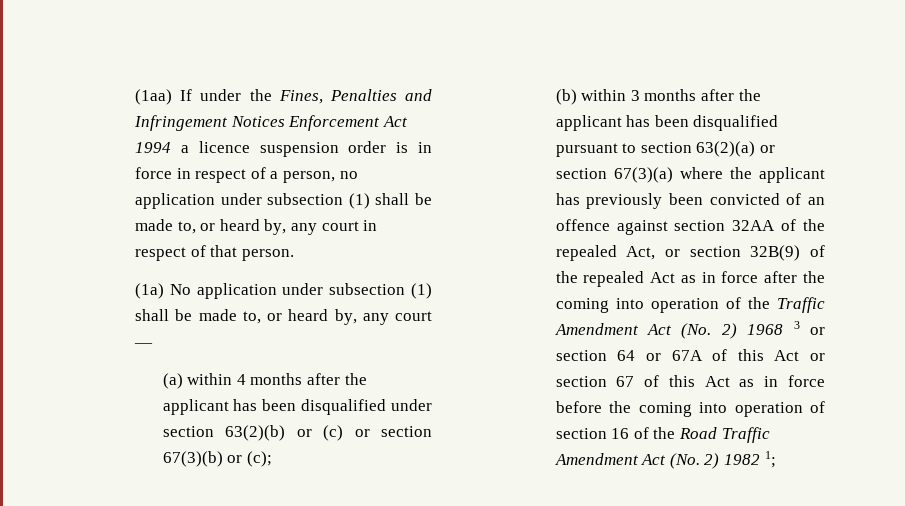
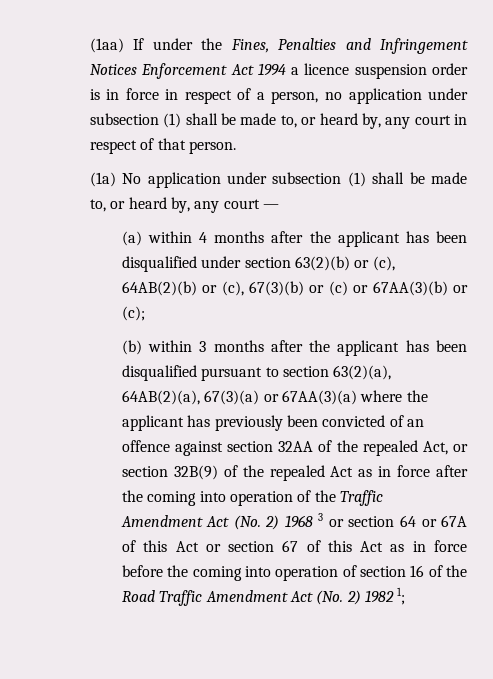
[323,425,432,441] [162,451,223,467] (c) or section 67(3)(b) -> [372,256,395,271] [121,281,448,296] (c), 64AB(2)(b) or (c), 67(3)(b) or (c) or 67AA(3)(b)
[696,141,776,157] [555,167,673,183] 63(2)(a) or section 67(3)(a) -> [333,365,392,380] [121,390,357,405] 63(2)(a), 64AB(2)(a), 67(3)(a) or 67AA(3)(a)

